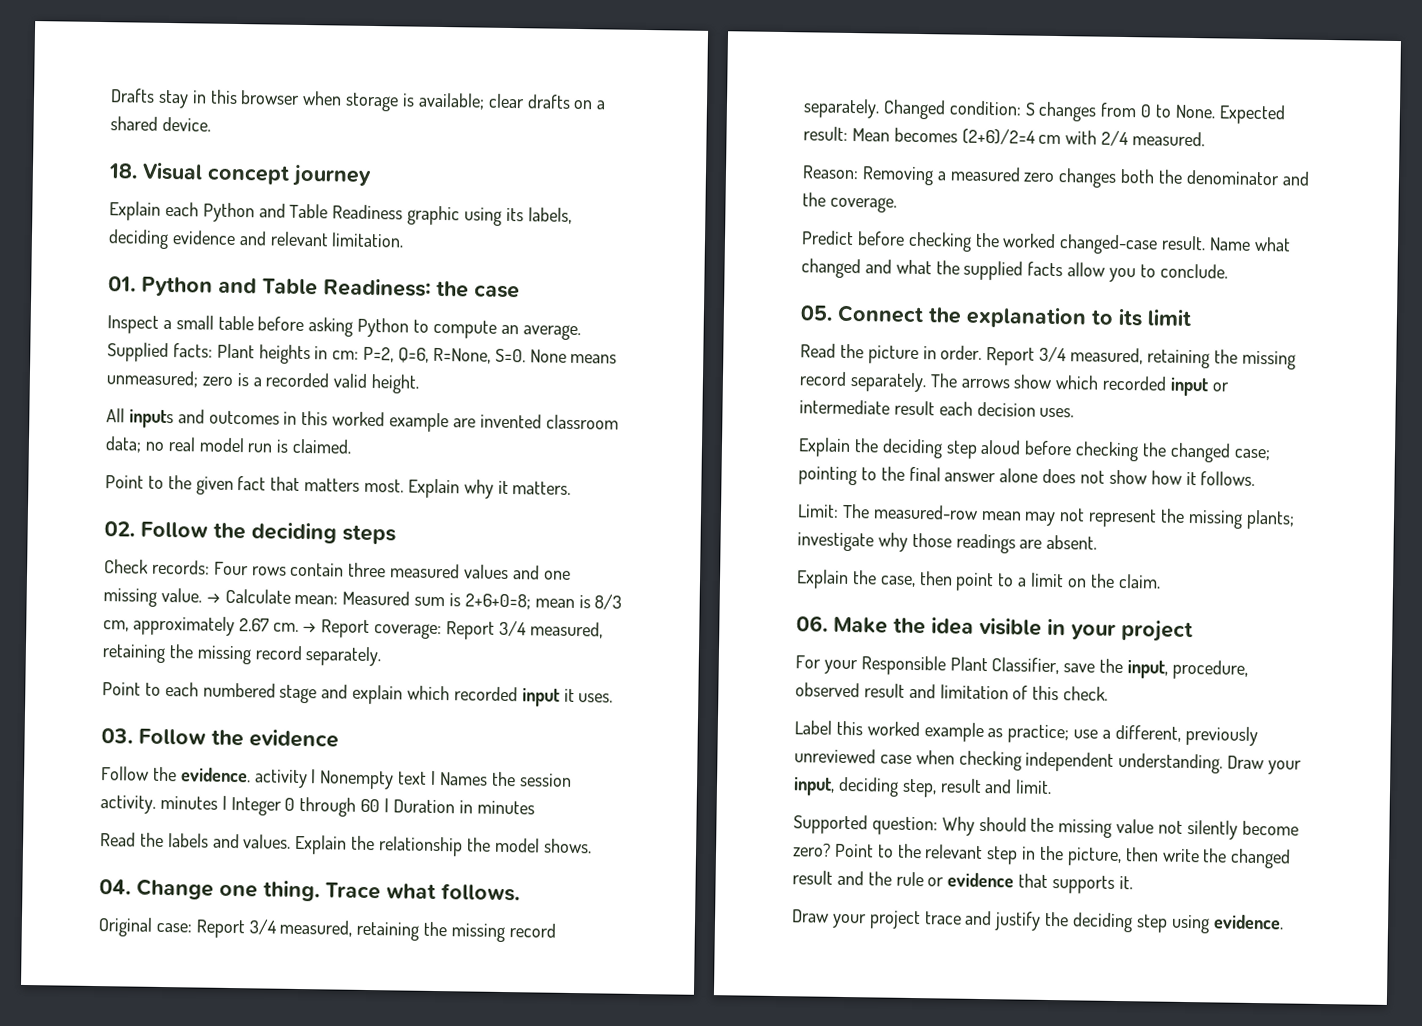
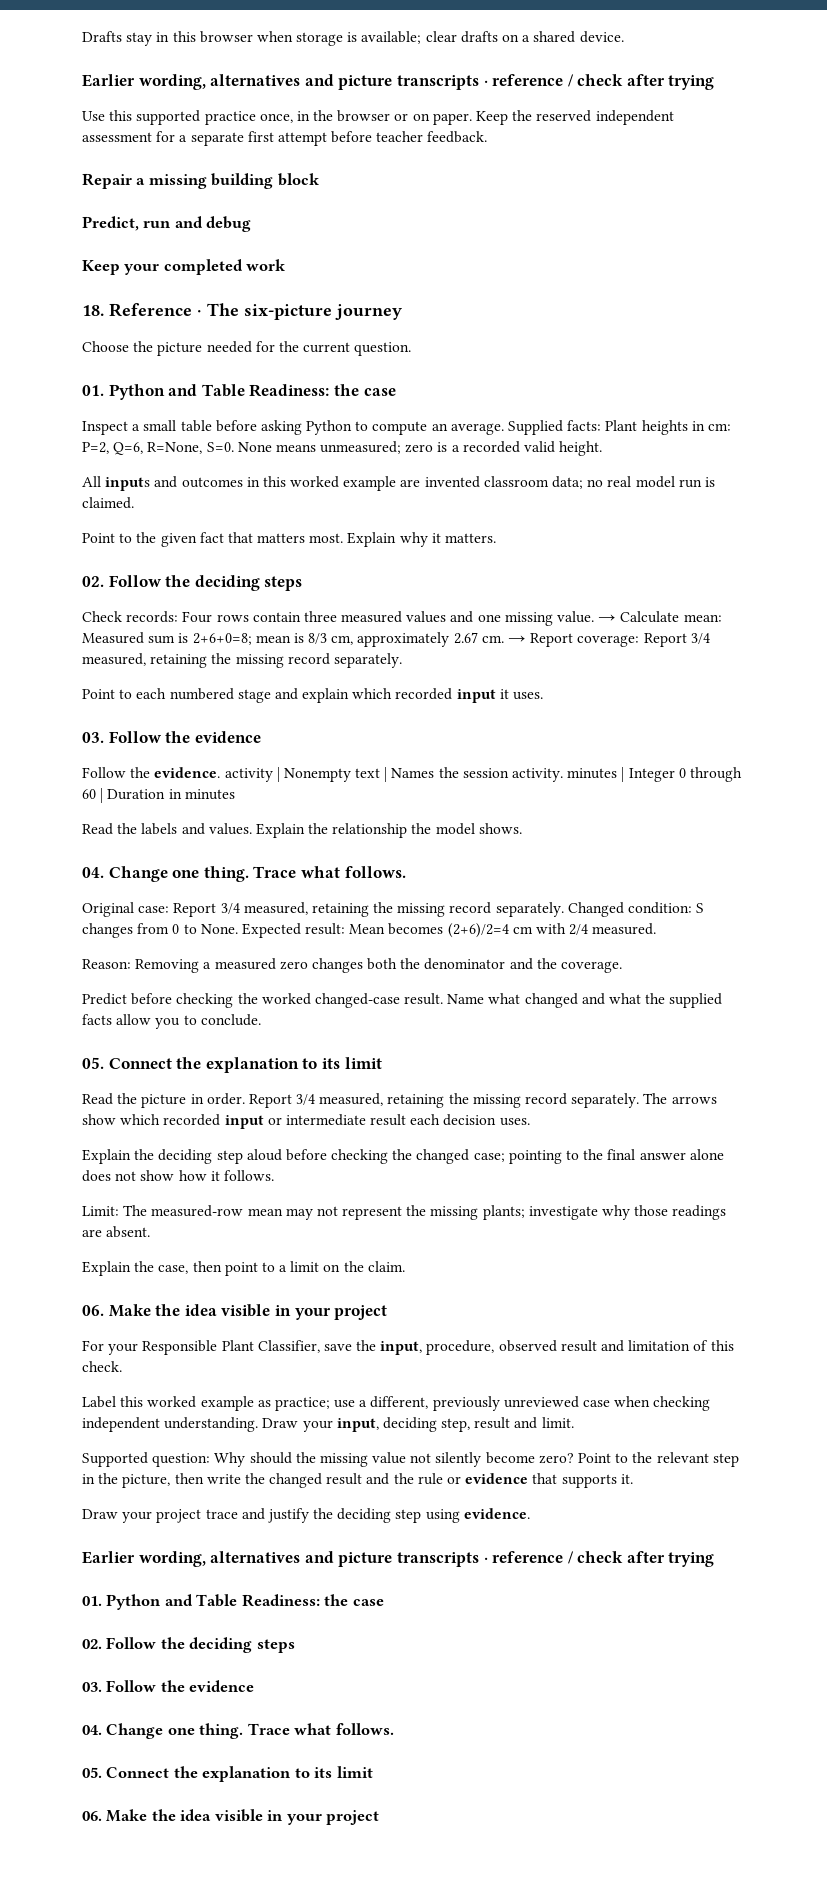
[108,162,372,187] [109,201,572,226] [108,229,405,250] 18. Visual concept journey // Explain each Python and Table Readiness graphic using its labels, deciding evidence and relevant limitation. -> [82,74,715,90] [82,110,674,125] [82,131,488,146] [82,173,319,189] [82,216,252,232] [82,259,286,275] [82,303,402,320] [82,341,412,356] Earlier wording, alternatives and picture transcripts · reference / check after trying // Use this supported practice once, in the browser or on paper. Keep the reserved independent assessment for a separate first attempt before teacher feedback. // Repair a missing building block // Predict, run and debug // Keep your completed work // 18. Reference · The six-picture journey // Choose the picture needed for the current question.
(1284, 922) none -> [82,1551,715,1567] [82,1594,384,1610] [82,1637,295,1653] [82,1680,255,1692] [82,1723,394,1739] [82,1766,373,1782] [82,1809,380,1825] // Earlier wording, alternatives and picture transcripts · reference / check after trying // 01. Python and Table Readiness: the case // 02. Follow the deciding steps // 03. Follow the evidence // 04. Change one thing. Trace what follows. // 05. Connect the explanation to its limit // 06. Make the idea visible in your project

